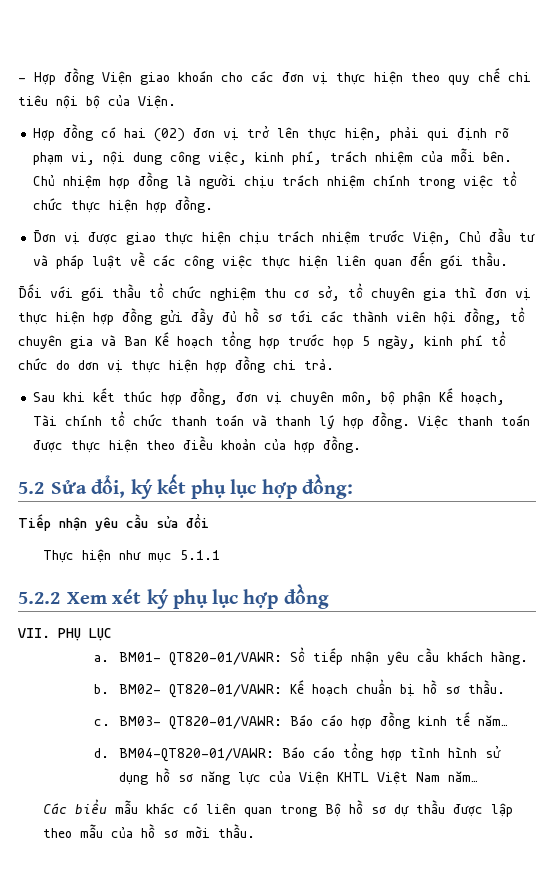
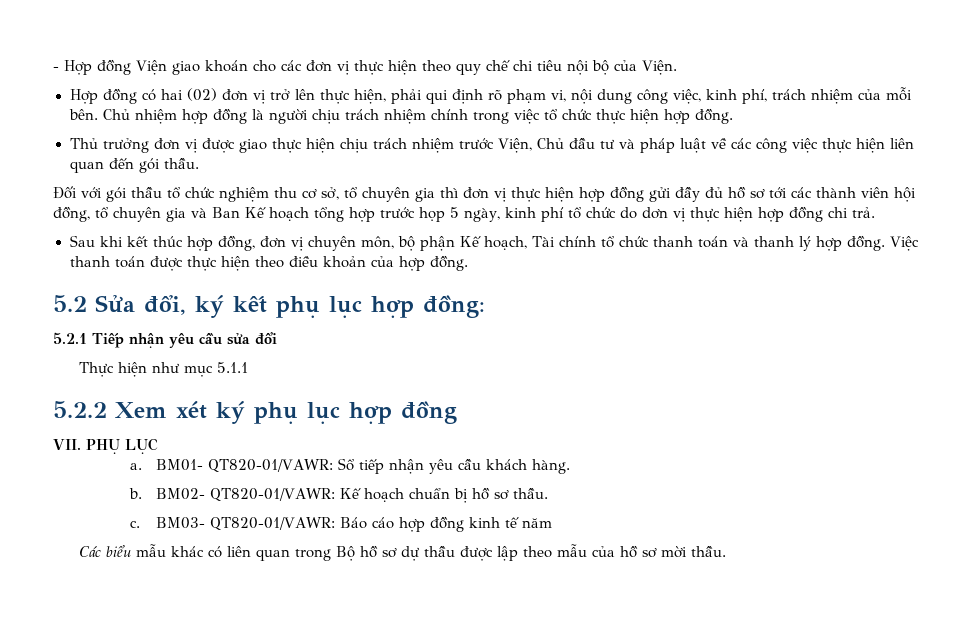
[33,230,57,242] Đơn -> [69,138,180,153] Thủ trưởng đơn
(353, 486) none -> [53,332,87,344] 5.2.1
[478,715,509,726] [93,743,502,762] [119,768,479,785] năm… // d. BM04-QT820-01/VAWR: Báo cáo tổng hợp tình hình sử dụng hồ sơ năng lực của Viện KHTL Việt Nam năm… -> [522,518,553,528] năm

